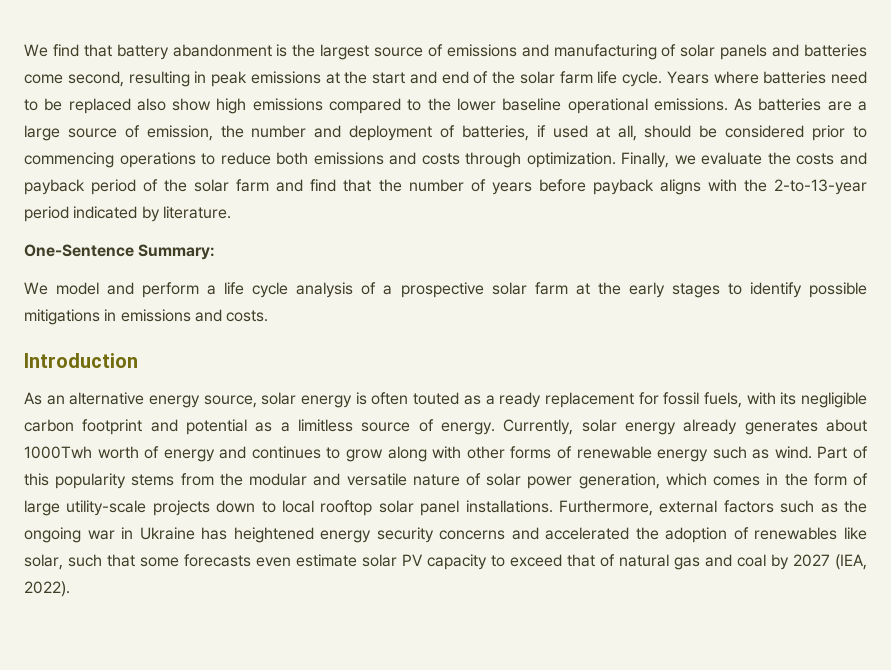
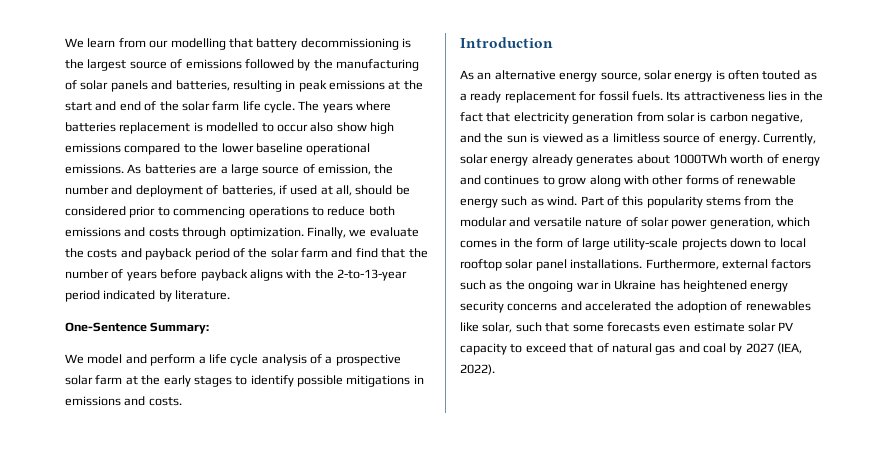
[24,44,79,57] We find -> [65,38,226,50] We learn from our modelling
[172,44,272,57] abandonment -> [300,38,399,50] decommissioning
[521,44,549,57] and -> [244,59,333,71] followed by the
[804,44,867,57] [24,71,124,87] batteries come second, -> [175,80,230,91] batteries,
[666,71,867,84] [24,98,131,114] Years where batteries need to be replaced -> [298,101,392,113] [65,122,308,134] The years where batteries replacement is modelled to occur
[703,392,868,408] [24,419,248,435] fuels, with its negligible carbon footprint and potential -> [631,91,823,101] [460,112,803,124] [460,133,583,143] fuels. Its attractiveness lies in the fact that electricity generation from solar is carbon negative, and the sun is viewed
[24,446,92,459] 1000Twh -> [672,154,727,164] 1000TWh

